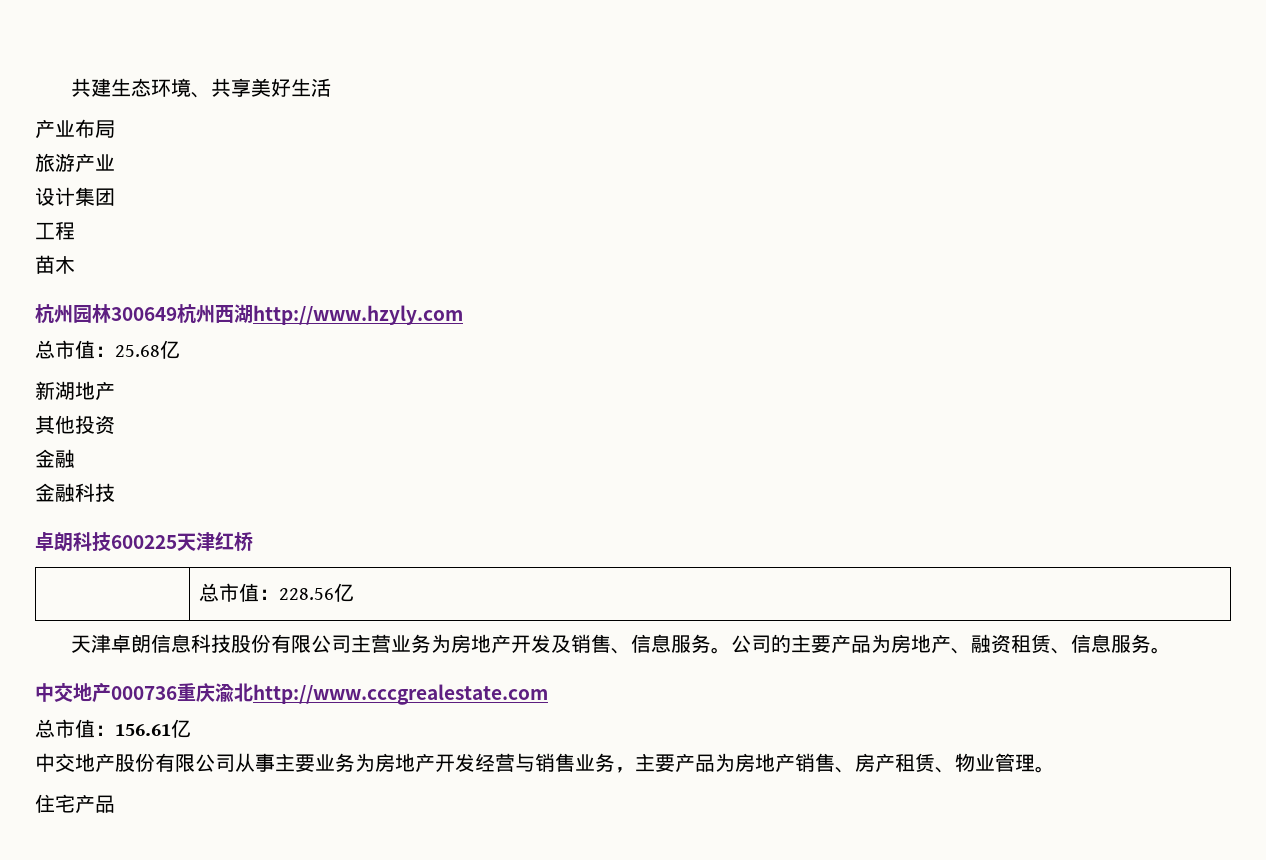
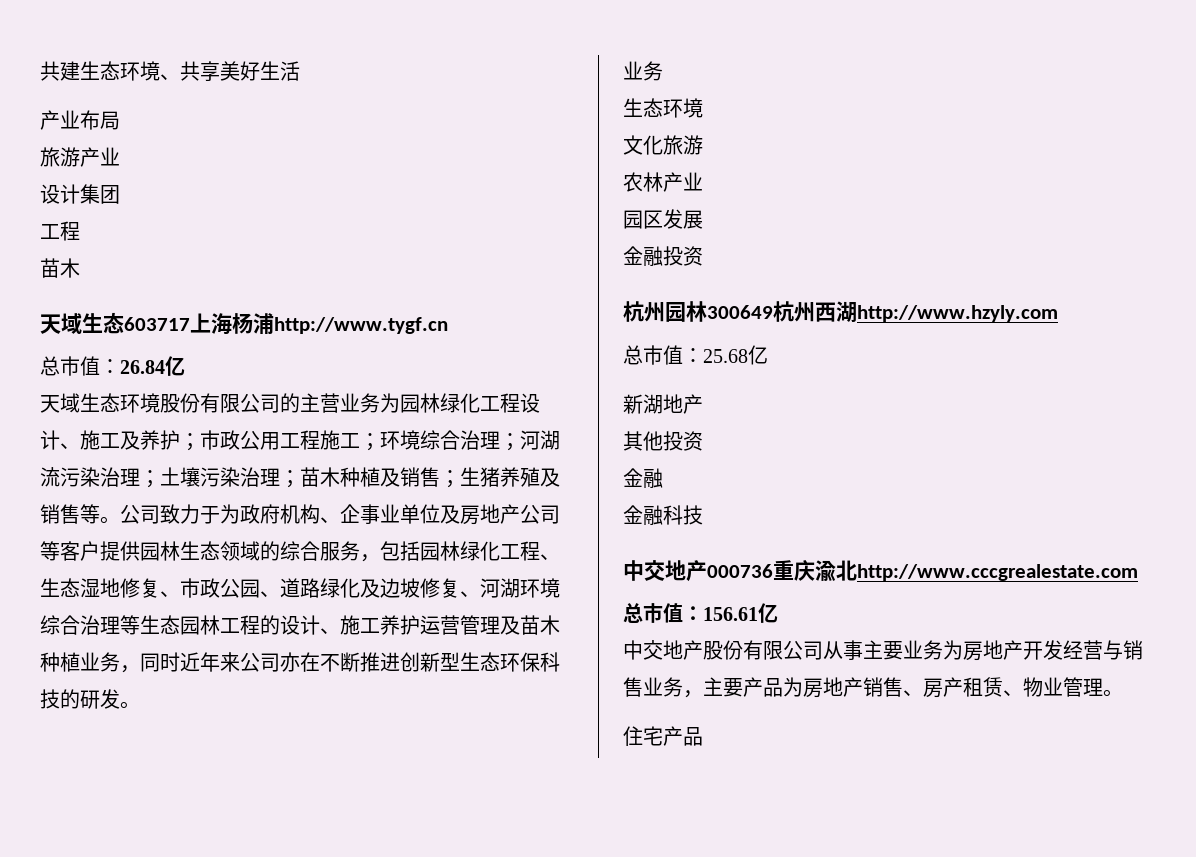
(75, 265) none -> [40,312,448,335] [40,356,185,376] [40,393,540,413] [40,430,560,451] [40,467,560,488] [40,504,560,525] [40,541,560,562] [40,578,560,598] [40,615,560,635] [40,652,560,673] [40,689,140,709] [623,61,663,81] [623,98,703,118] [623,135,703,155] [623,172,703,192] [623,209,703,229] [623,246,703,266] // 天域生态603717上海杨浦http://www.tygf.cn // 总市值：26.84亿 // 天域生态环境股份有限公司的主营业务为园林绿化工程设计、施工及养护；市政公用工程施工；环境综合治理；河湖流污染治理；土壤污染治理；苗木种植及销售；生猪养殖及销售等。公司致力于为政府机构、企事业单位及房地产公司等客户提供园林生态领域的综合服务，包括园林绿化工程、生态湿地修复、市政公园、道路绿化及边坡修复、河湖环境综合治理等生态园林工程的设计、施工养护运营管理及苗木种植业务，同时近年来公司亦在不断推进创新型生态环保科技的研发。 // 业务 // 生态环境 // 文化旅游 // 农林产业 // 园区发展 // 金融投资
[35,532,253,552] [199,583,355,602] [71,634,1172,654] // 卓朗科技600225天津红桥 // | 总市值：228.56亿 // 天津卓朗信息科技股份有限公司主营业务为房地产开发及销售、信息服务。公司的主要产品为房地产、融资租赁、信息服务。 -> (703, 515) none

